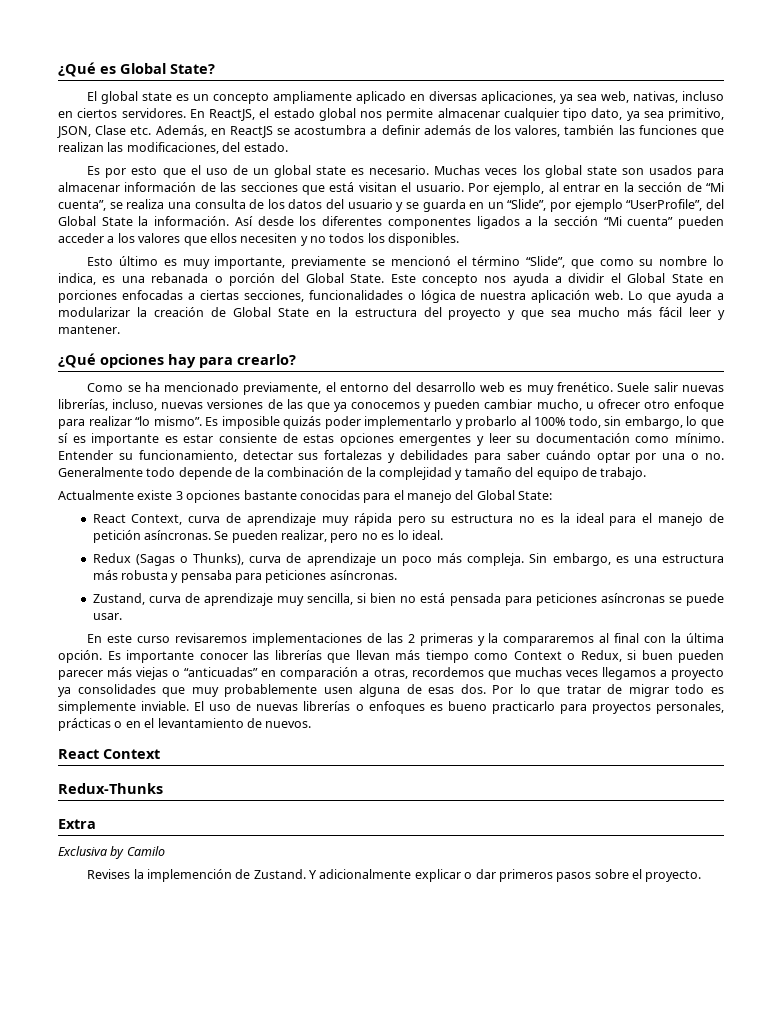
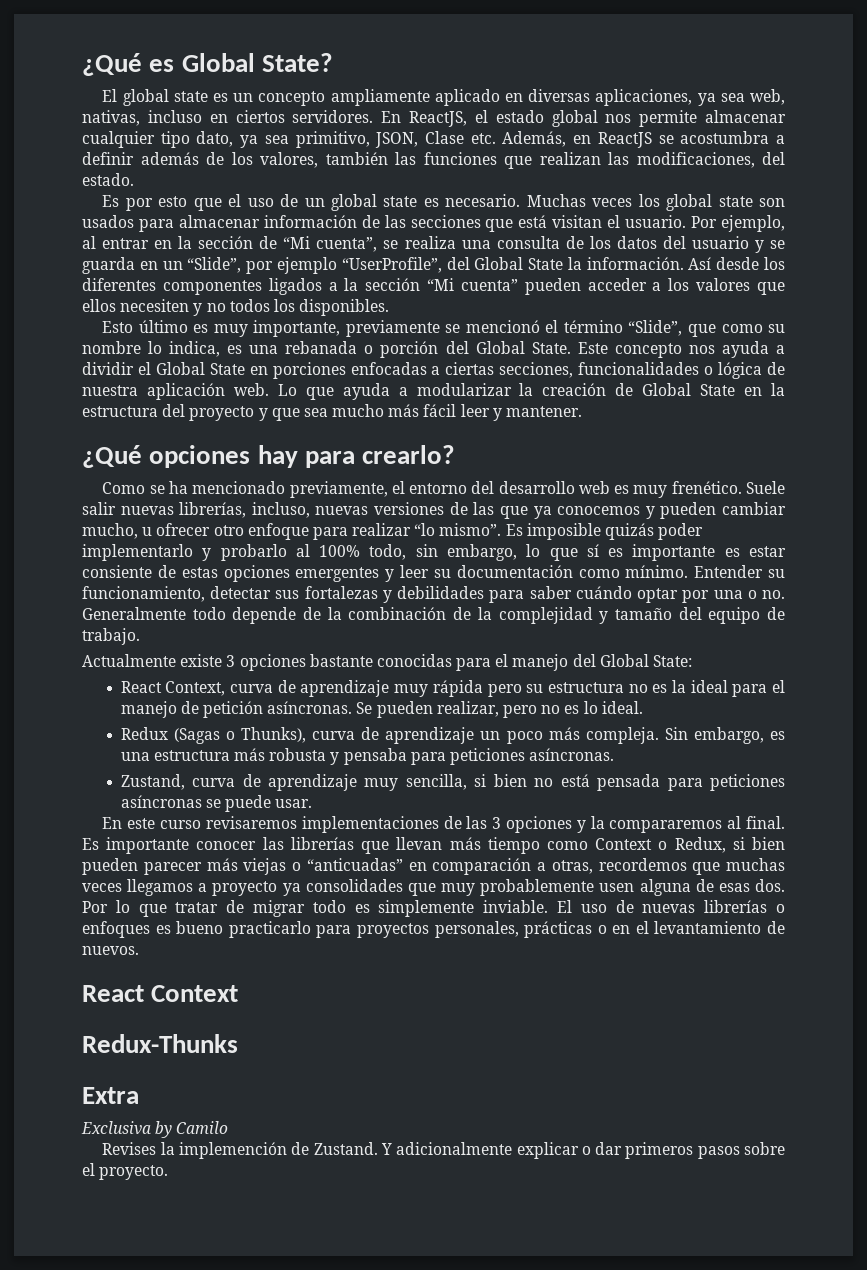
[407,633,473,646] 2 primeras -> [492,816,572,833] 3 opciones
[614,633,724,643] [58,650,102,663] final con la última opción. -> [745,816,785,829] final.
[641,650,673,660] buen -> [751,837,785,850] bien

